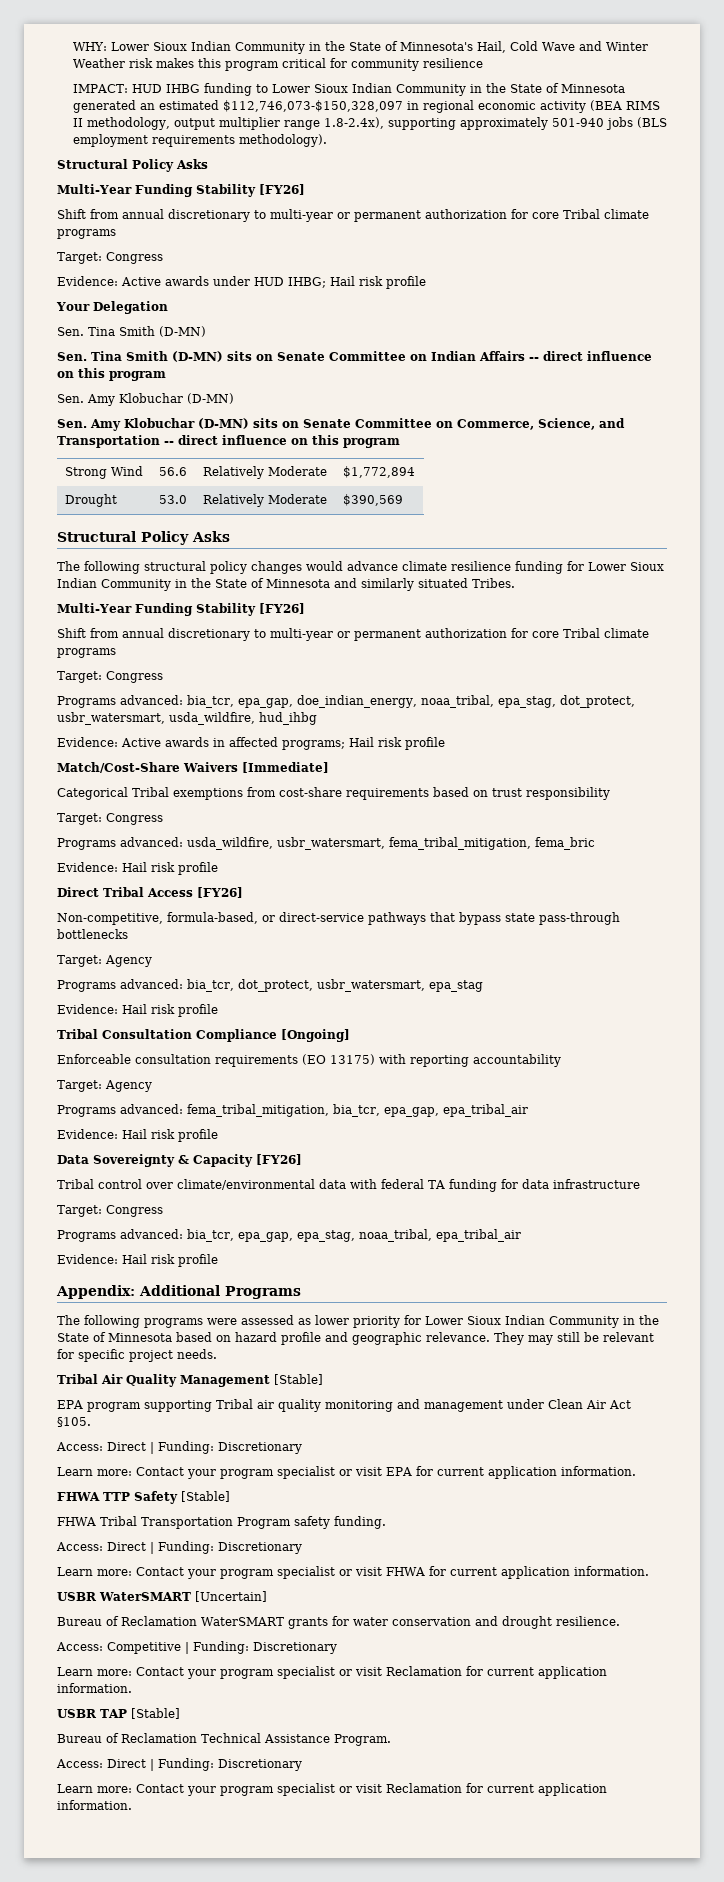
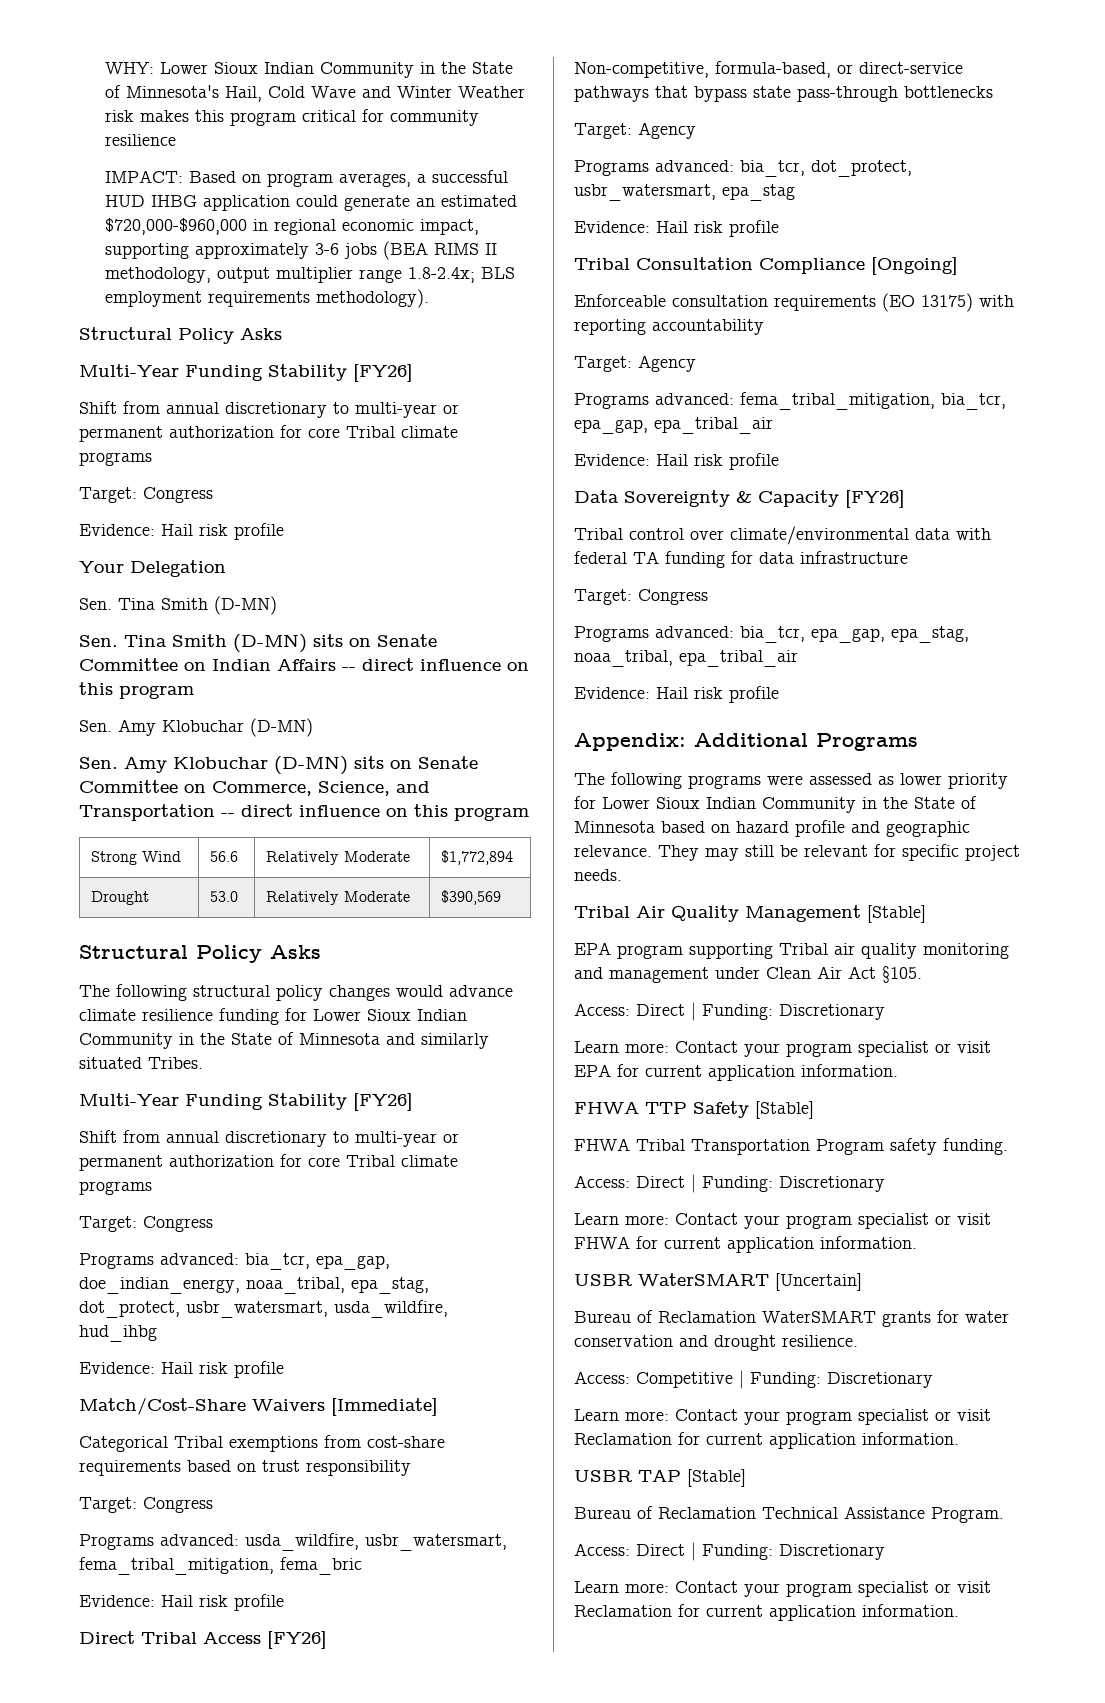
[131,83,625,96] [72,100,136,113] HUD IHBG funding to Lower Sioux Indian Community in the State of Minnesota generated -> [188,170,508,187] [104,195,410,211] Based on program averages, a successful HUD IHBG application could generate
[222,100,403,112] $112,746,073-$150,328,097 -> [104,218,247,235] $720,000-$960,000
[539,101,586,113] activity -> [419,219,479,235] [104,243,377,259] impact, supporting approximately 3-6 jobs
[323,117,667,130] 1.8-2.4x), supporting approximately 501-940 jobs (BLS -> [407,267,515,283] 1.8-2.4x; BLS
[121,276,326,288] Active awards under HUD IHBG; -> (155, 530) none
[121,737,345,750] Active awards in affected programs; -> (155, 1368) none

